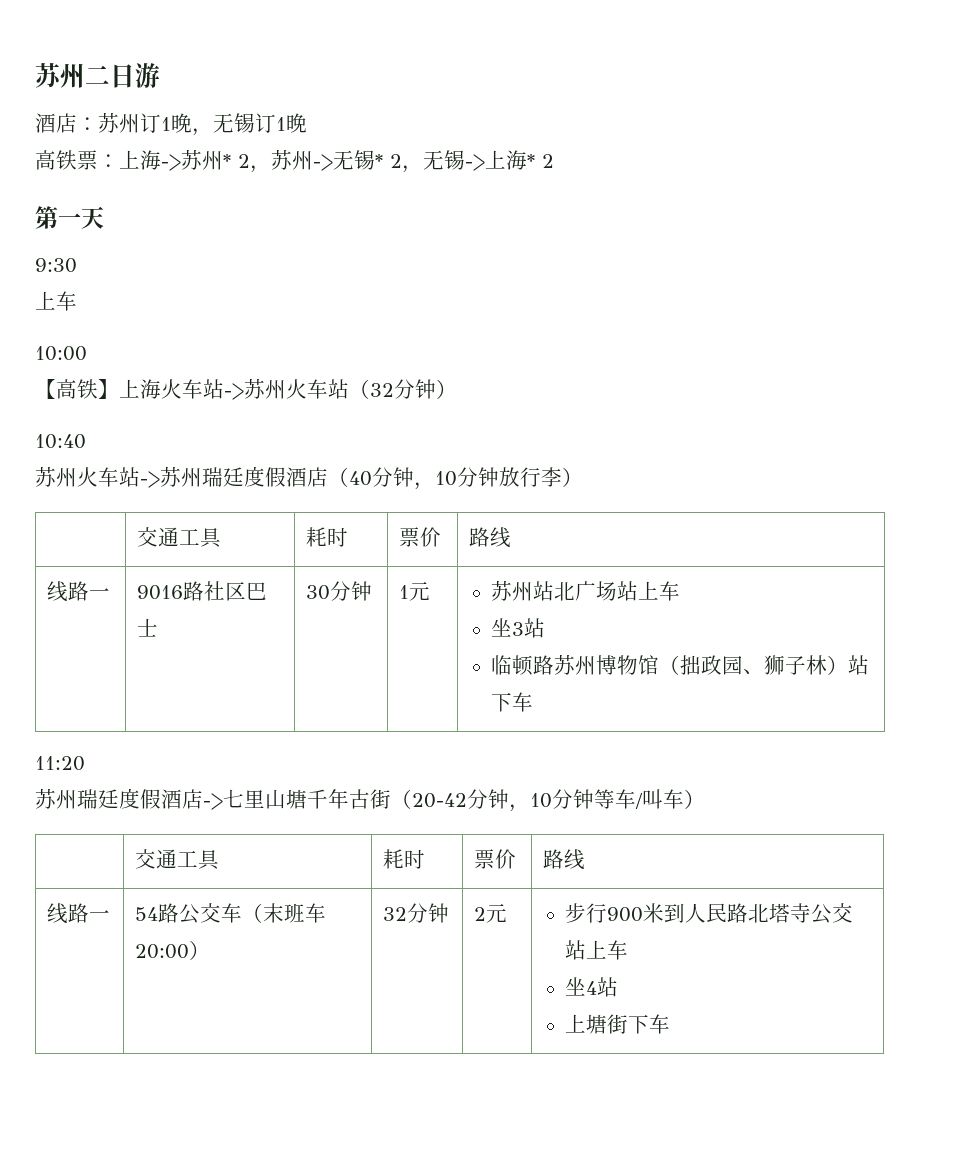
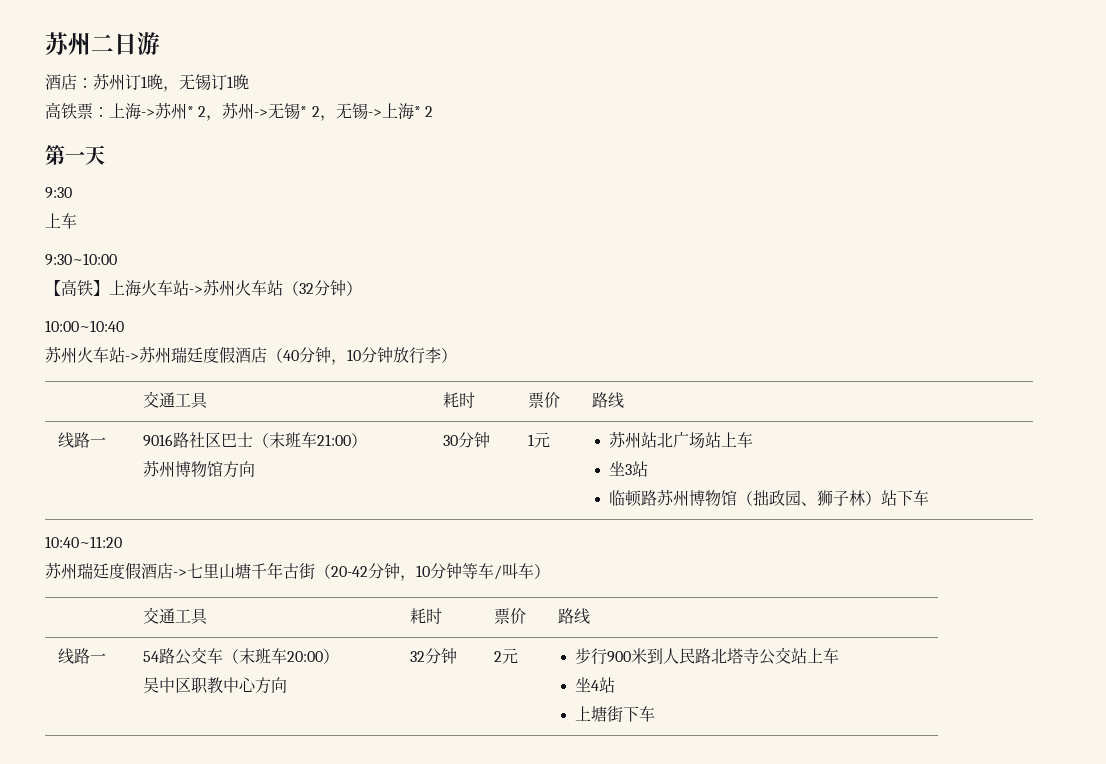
[35,346,87,361] 10:00 -> [45,253,117,266] 9:30~10:00
[35,434,86,449] 10:40 -> [45,320,124,332] 10:00~10:40
(158, 627) none -> [252,432,367,448] [142,460,255,478] （末班车21:00） // 苏州博物馆方向
[35,756,85,771] 11:20 -> [45,536,122,548] 10:40~11:20
(210, 950) none -> [142,677,287,694] // 吴中区职教中心方向

